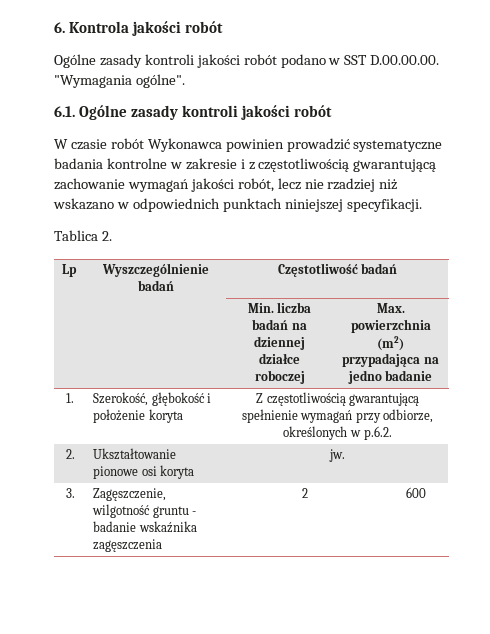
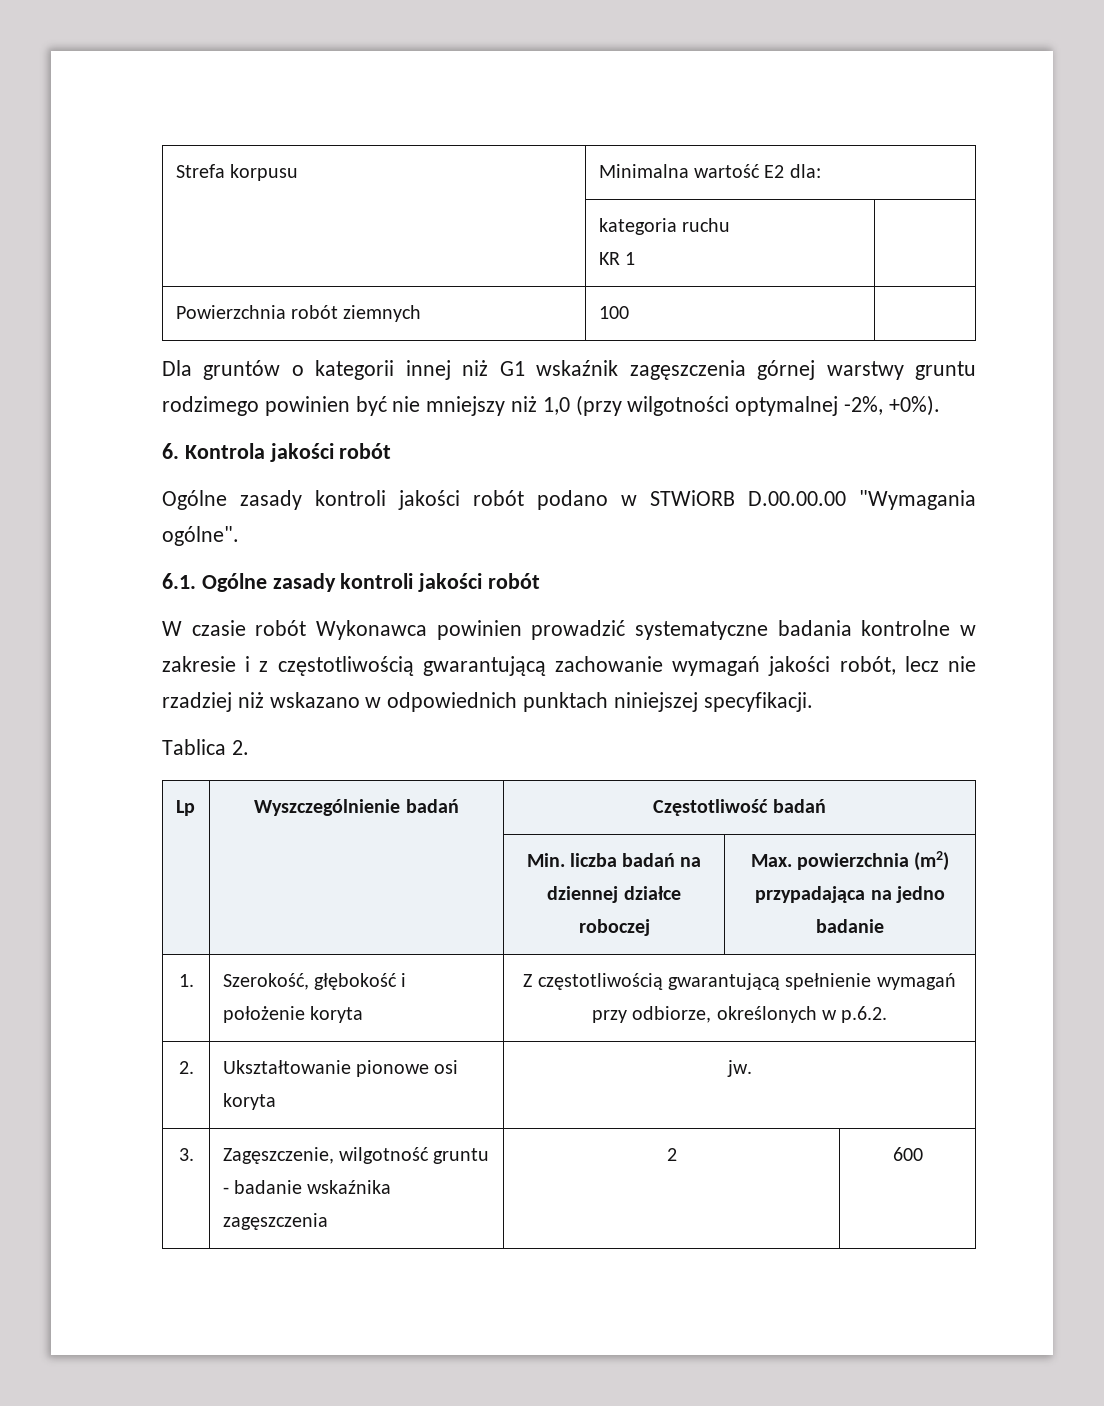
(54, 27) none -> [175,164,298,181] [598,164,821,178] [598,218,730,235] [598,252,635,265] [175,305,422,322] [598,306,629,319] [162,360,976,380] [162,395,940,416] Strefa korpusu | Minimalna wartość E2 dla: // | kategoria ruchu // KR 1 | // Powierzchnia robót ziemnych | 100 | // Dla gruntów o kategorii innej niż G1 wskaźnik zagęszczenia górnej warstwy gruntu rodzimego powinien być nie mniejszy niż 1,0 (przy wilgotności optymalnej -2%, +0%). //
[344,55,440,65] SST D.00.00.00. -> [650,490,846,506] STWiORB D.00.00.00

